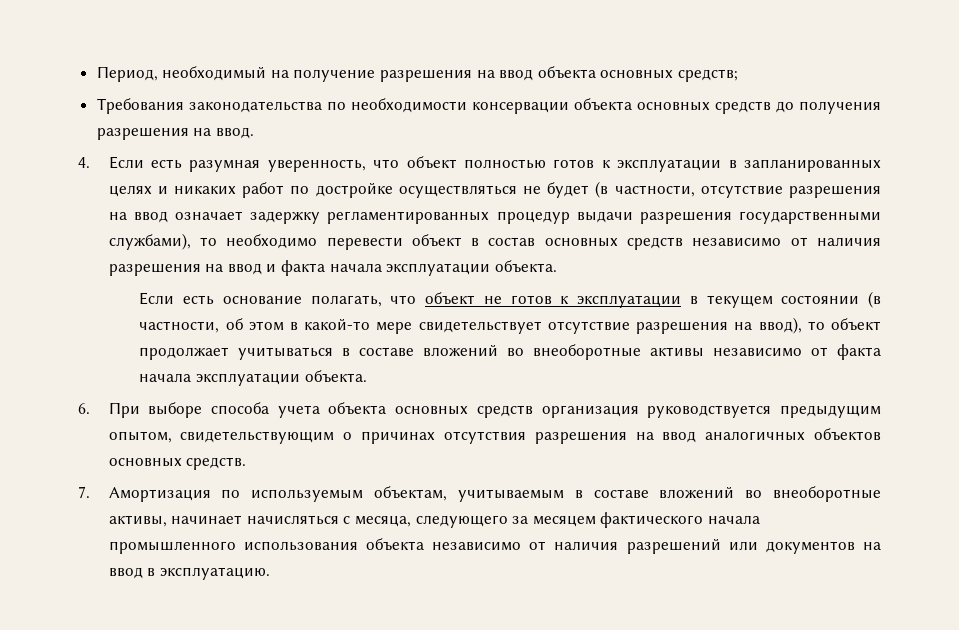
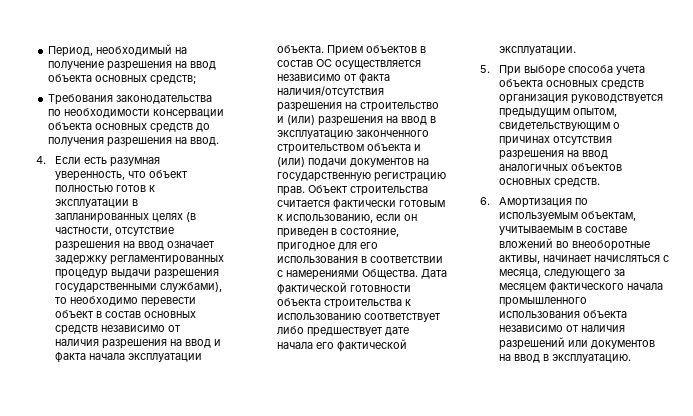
[157,182,590,198] и никаких работ по достройке осуществляться не будет -> (183, 217) none
[139,291,881,308] [139,317,881,334] [139,344,881,360] [139,370,367,386] [78,403,90,414] // Если есть основание полагать, что объект не готов к эксплуатации в текущем состоянии (в частности, об этом в какой-то мере свидетельствует отсутствие разрешения на ввод), то объект продолжает учитываться в составе вложений во внеоборотные активы независимо от факта начала эксплуатации объекта. // 6. -> [326,45,426,56] [276,59,421,69] [276,73,390,84] [276,86,384,97] [276,102,439,112] [276,115,436,126] [276,130,429,139] [276,143,421,154] [276,157,429,167] [276,172,446,182] [276,185,428,196] [276,199,445,210] [276,214,417,223] [276,228,399,238] [276,242,378,252] [276,256,443,263] [276,269,447,280] [276,282,411,295] [276,298,411,309] [276,313,441,322] [276,326,409,337] [276,339,407,352] [498,46,576,55] [480,65,490,73] Прием объектов в состав ОС осуществляется независимо от факта наличия/отсутствия разрешения на строительство и (или) разрешения на ввод в эксплуатацию законченного строительством объекта и (или) подачи документов на государственную регистрацию прав. Объект строительства считается фактически готовым к использованию, если он приведен в состояние, пригодное для его использования в соответствии с намерениями Общества. Дата фактической готовности объекта строительства к использованию соответствует либо предшествует дате начала его фактической эксплуатации. // 5.
[78,486,90,498] 7. -> [480,197,490,205] 6.

